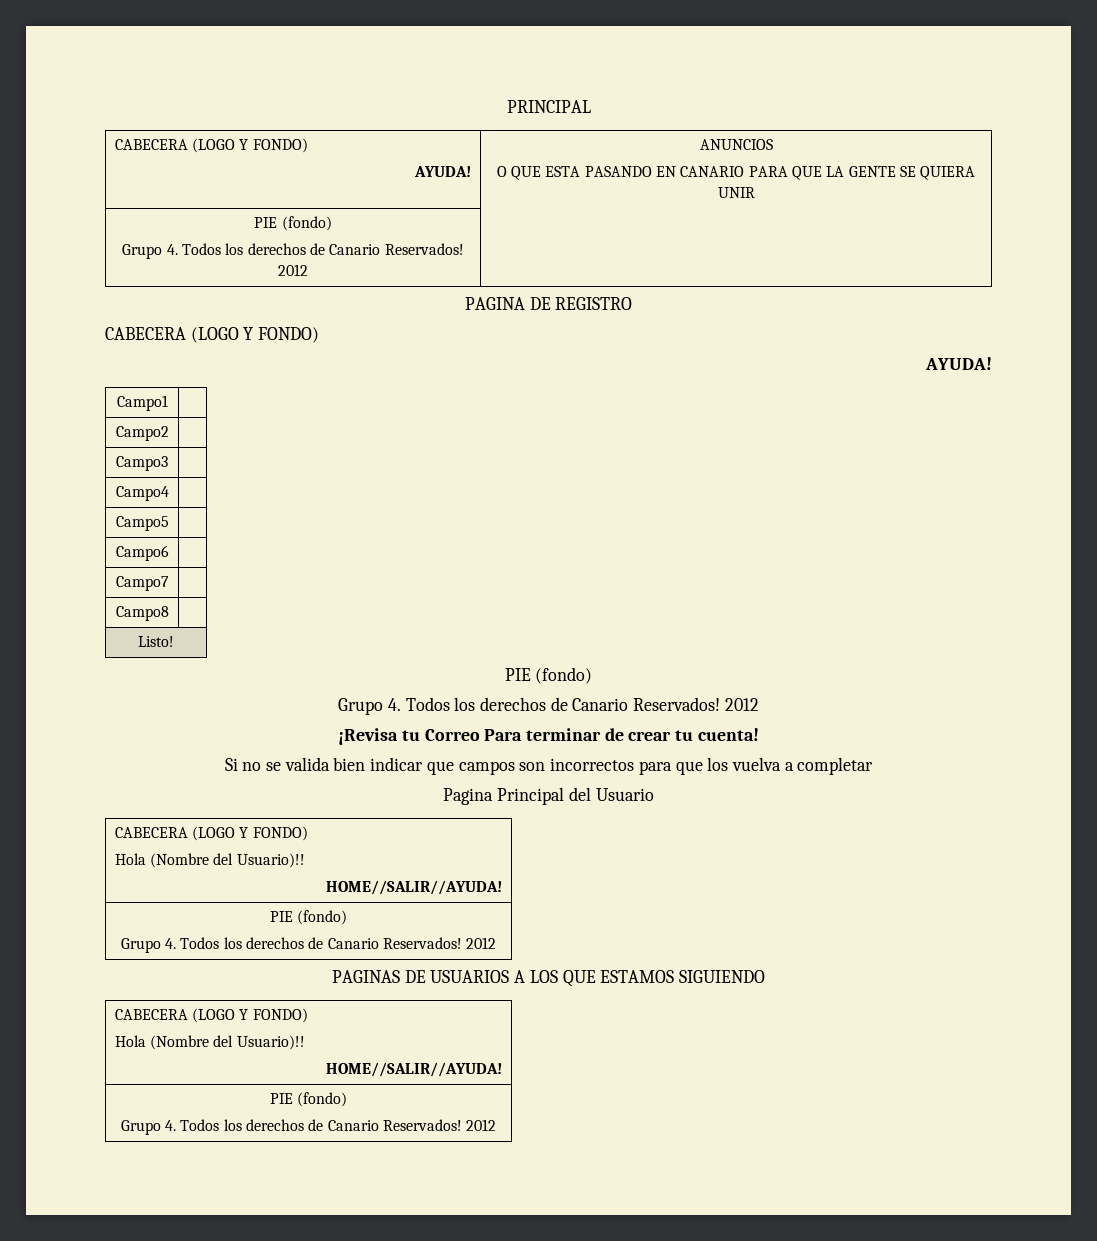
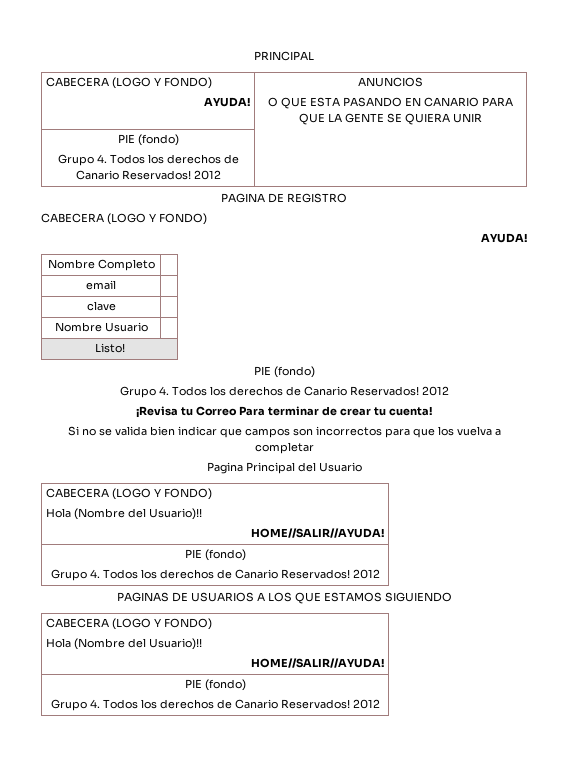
[116,395,168,411] [115,426,169,441] [116,456,168,471] [115,486,169,501] [115,516,169,531] [115,545,169,561] [115,576,169,591] [115,606,169,621] Campo1 | // Campo2 | // Campo3 | // Campo4 | // Campo5 | // Campo6 | // Campo7 | // Campo8 -> [47,259,155,271] [86,280,116,290] [86,301,116,311] [54,322,148,332] Nombre Completo | // email | // clave | // Nombre Usuario

